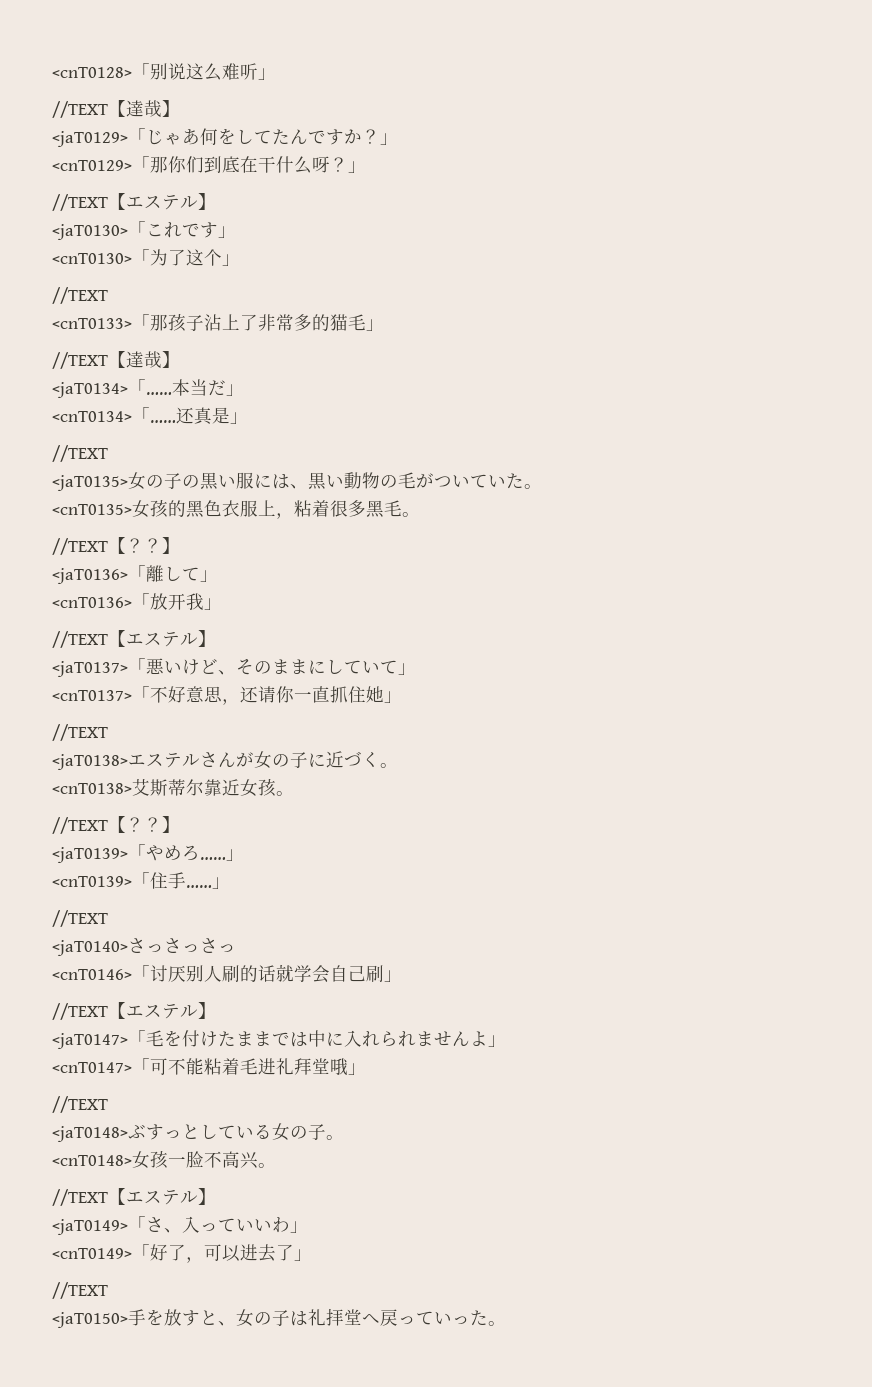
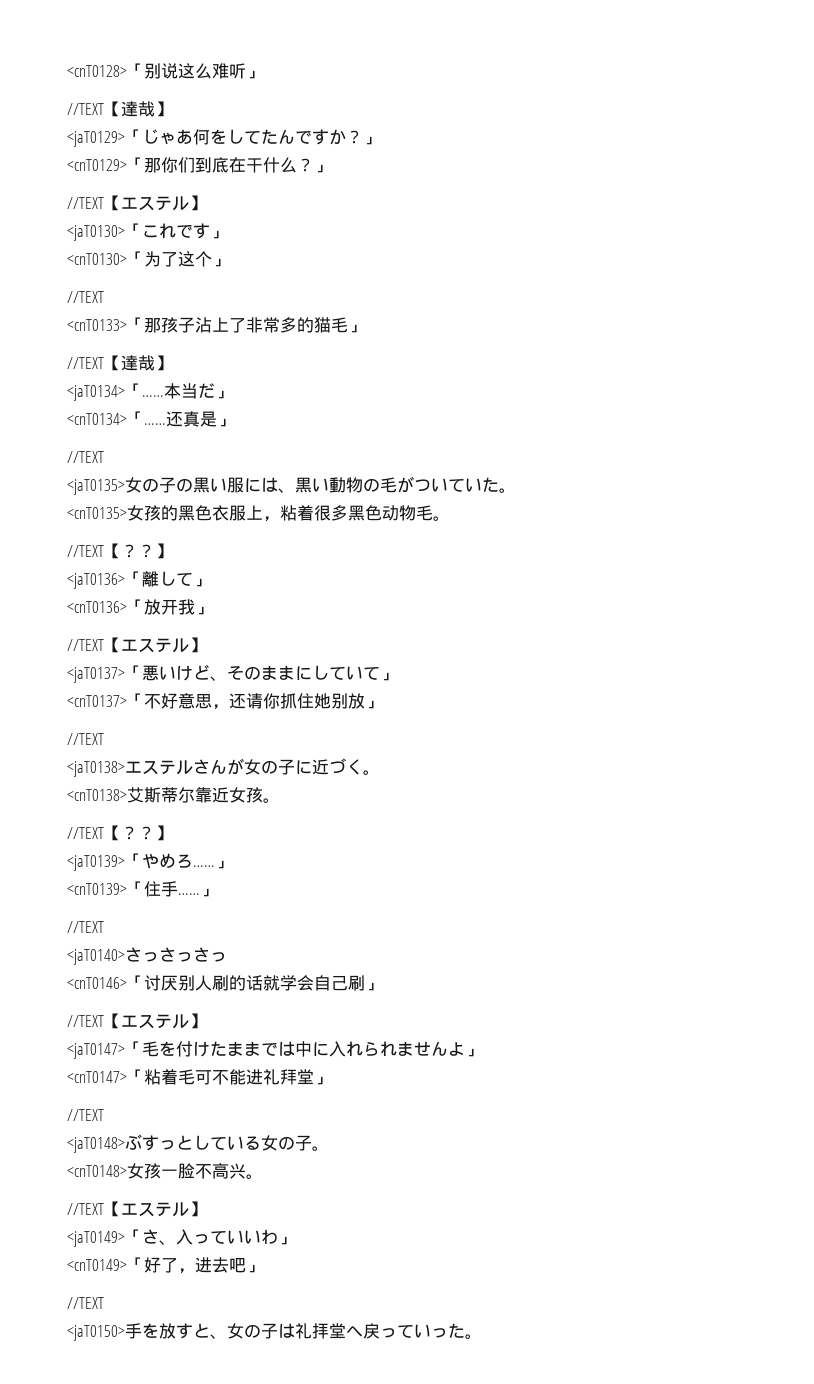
[312,156,330,173] 呀 -> (297, 165) none
(384, 509) none -> [365,505,416,521] 色动物
[294,686,384,703] 一直抓住她 -> [280,693,365,709] 抓住她别放
[150,1058,258,1075] 可不能粘着毛 -> [144,1069,246,1085] 粘着毛可不能
[330,1058,348,1076] 哦 -> (314, 1077) none
[204,1244,294,1262] 可以进去了 -> [195,1257,246,1273] 进去吧

